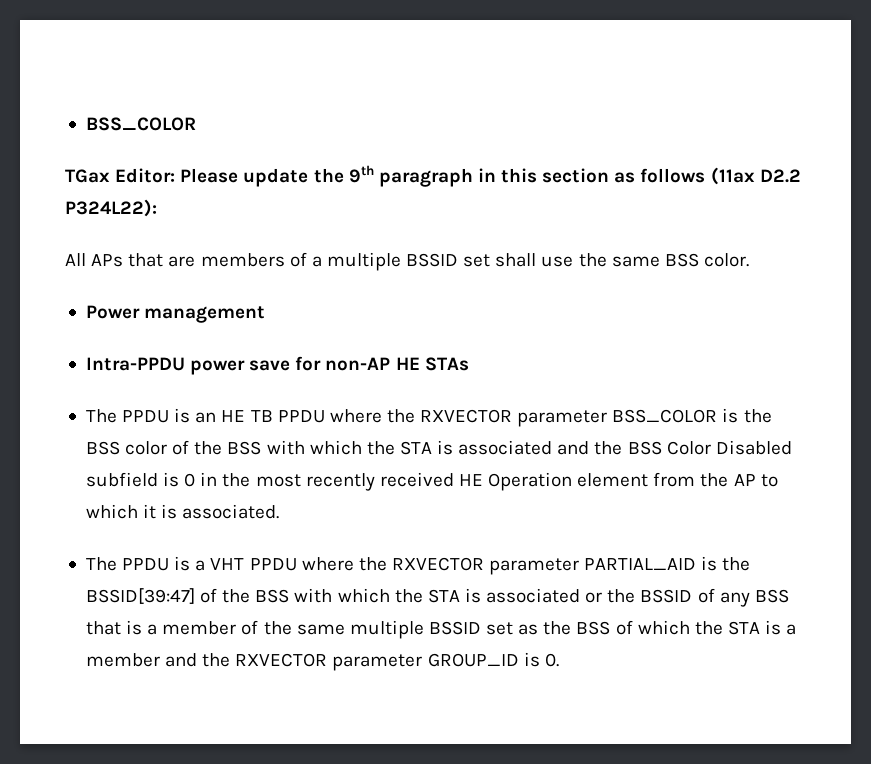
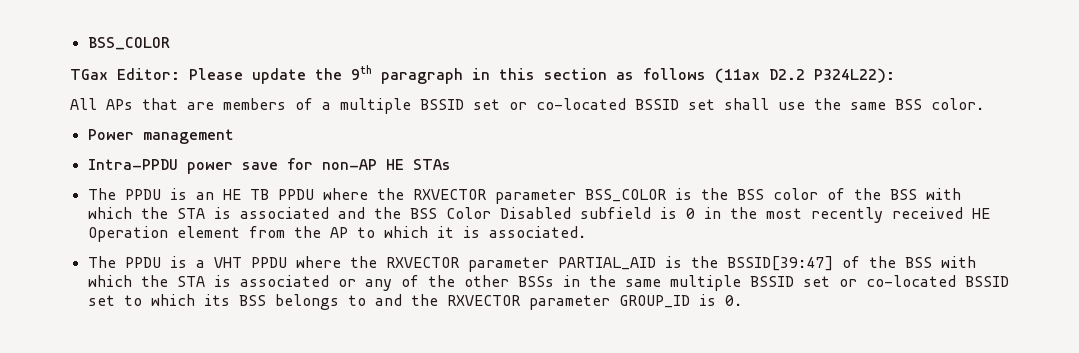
(491, 260) none -> [509,98,715,110] or co-located BSSID set
[607,588,789,607] [85,620,259,635] the BSSID of any BSS that is a member of -> [364,275,580,291] any of the other BSSs in
[518,620,797,635] [85,653,160,667] as the BSS of which the STA is a member -> [838,275,1009,287] [87,294,366,310] or co-located BSSID set to which its BSS belongs to

